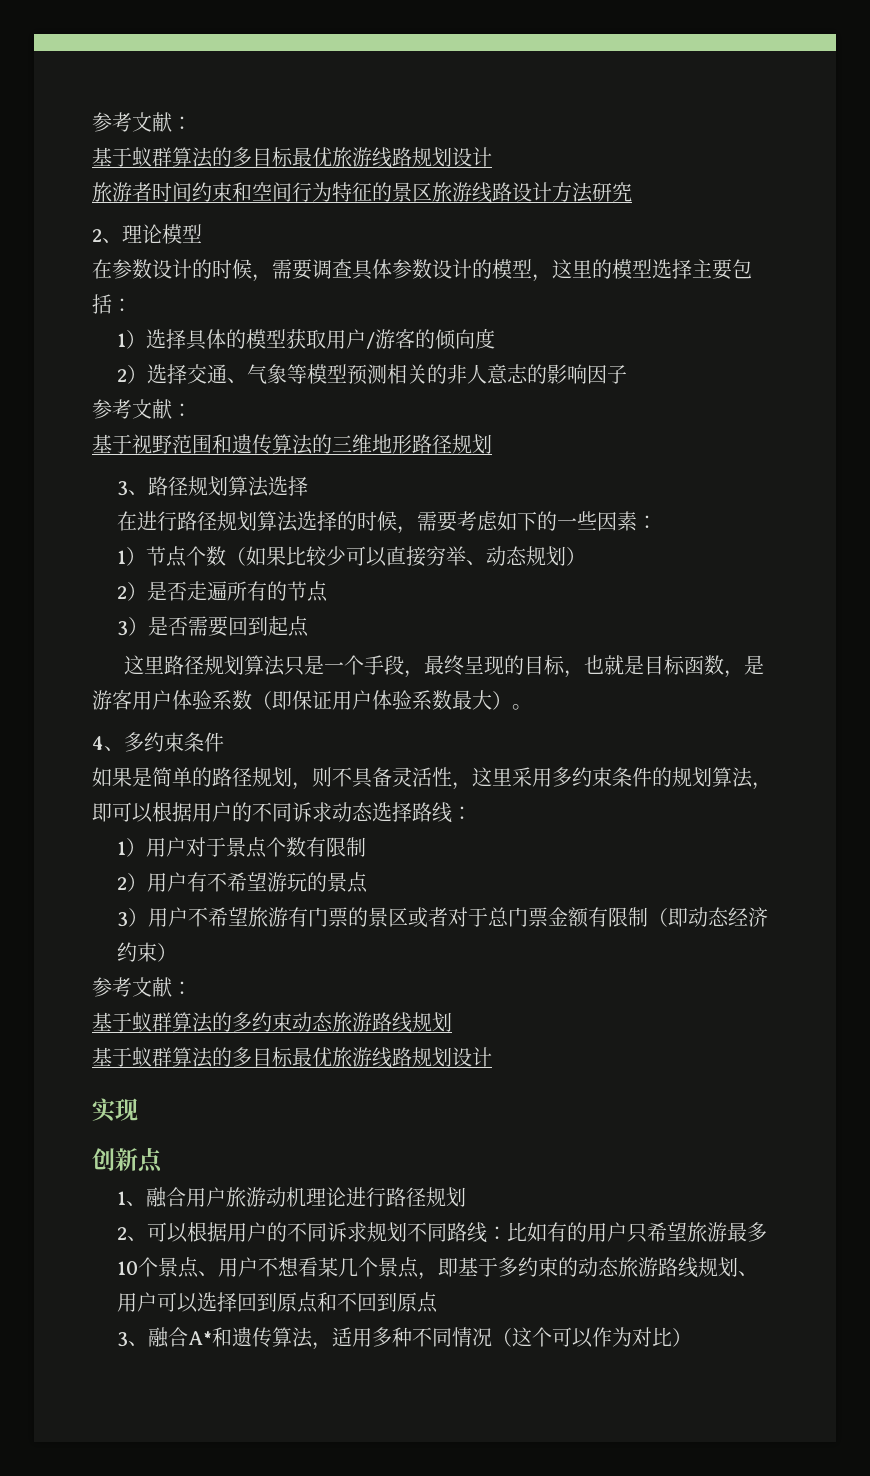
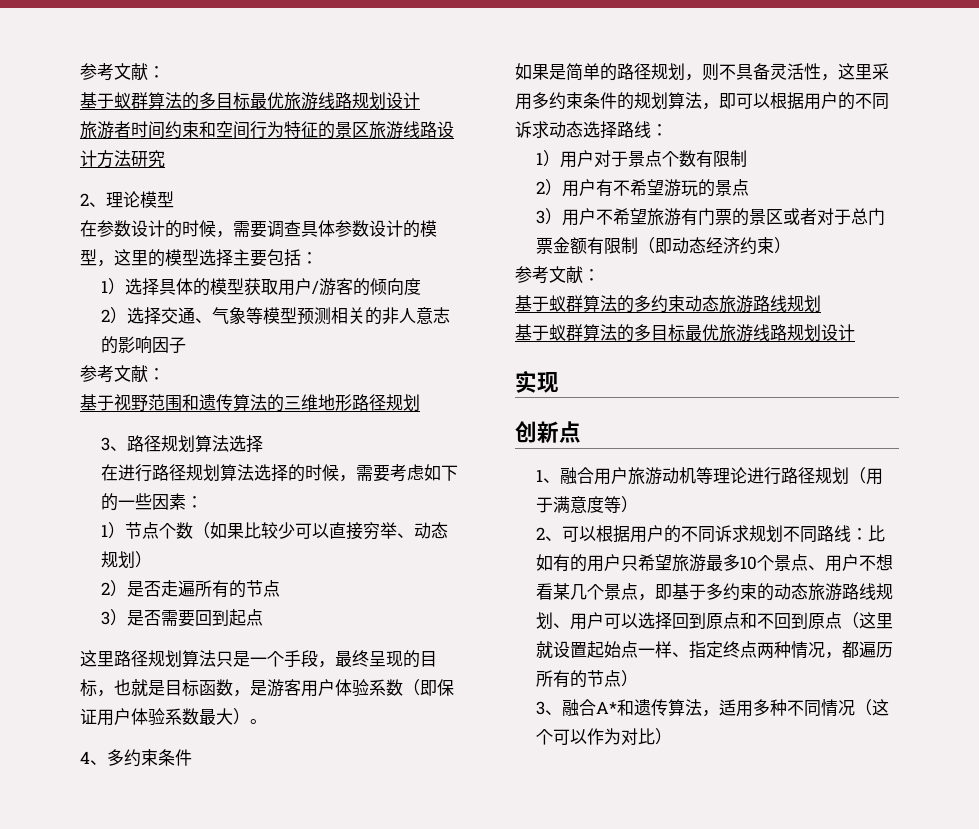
(307, 1197) none -> [696,467,714,484] 等
(467, 1197) none -> [849,467,884,485] [536,496,639,513] （用于满意度等）
(439, 1302) none -> [842,612,894,629] [536,641,894,659] [536,670,639,688] （这里就设置起始点一样、指定终点两种情况，都遍历所有的节点）

